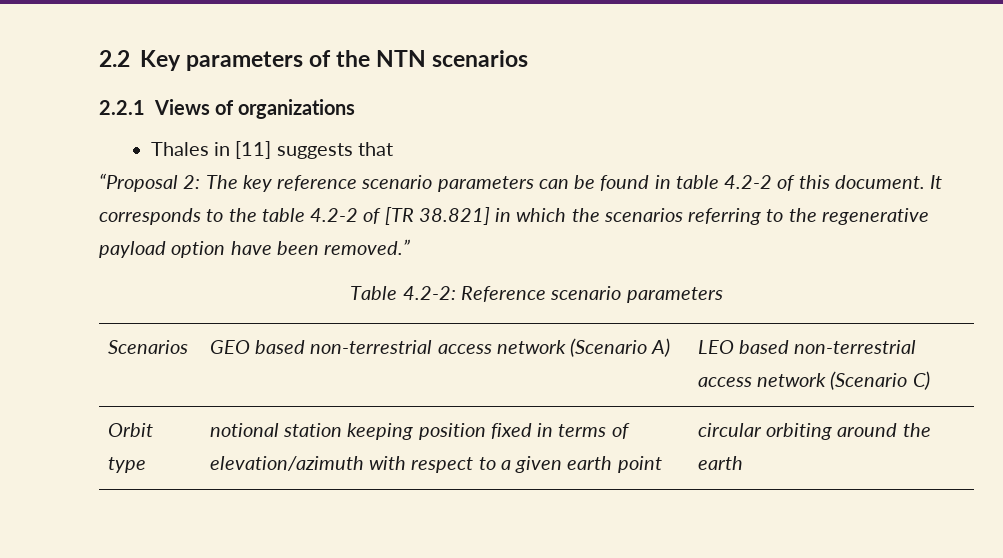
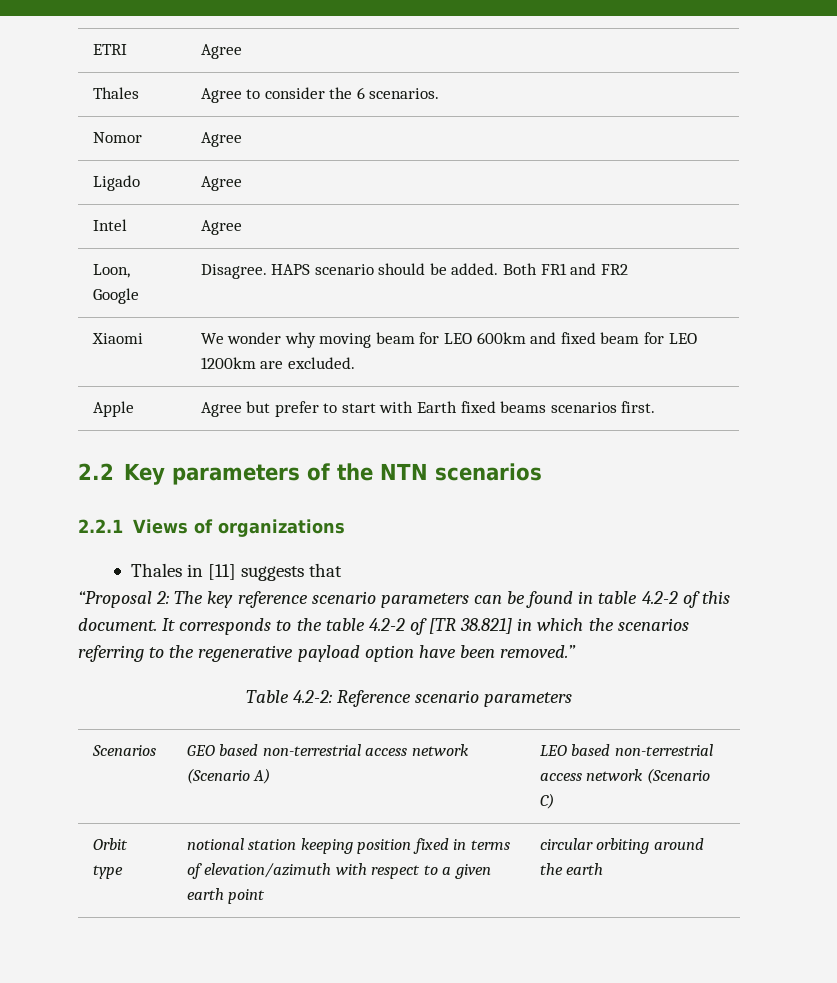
(99, 58) none -> [92,44,127,55] [200,44,242,59] [92,87,139,99] [200,87,440,103] [92,132,142,143] [200,132,242,147] [92,175,140,191] [200,176,242,191] [92,219,127,231] [200,220,242,235] [92,264,130,278] [92,288,139,304] [200,263,628,279] [91,333,143,344] [200,332,697,348] [200,357,355,369] [92,401,134,417] [200,401,656,417] ETRI | Agree // Thales | Agree to consider the 6 scenarios. // Nomor | Agree // Ligado | Agree // Intel | Agree // Loon, Google | Disagree. HAPS scenario should be added. Both FR1 and FR2 // Xiaomi | We wonder why moving beam for LEO 600km and fixed beam for LEO 1200km are excluded. // Apple | Agree but prefer to start with Earth fixed beams scenarios first. //

